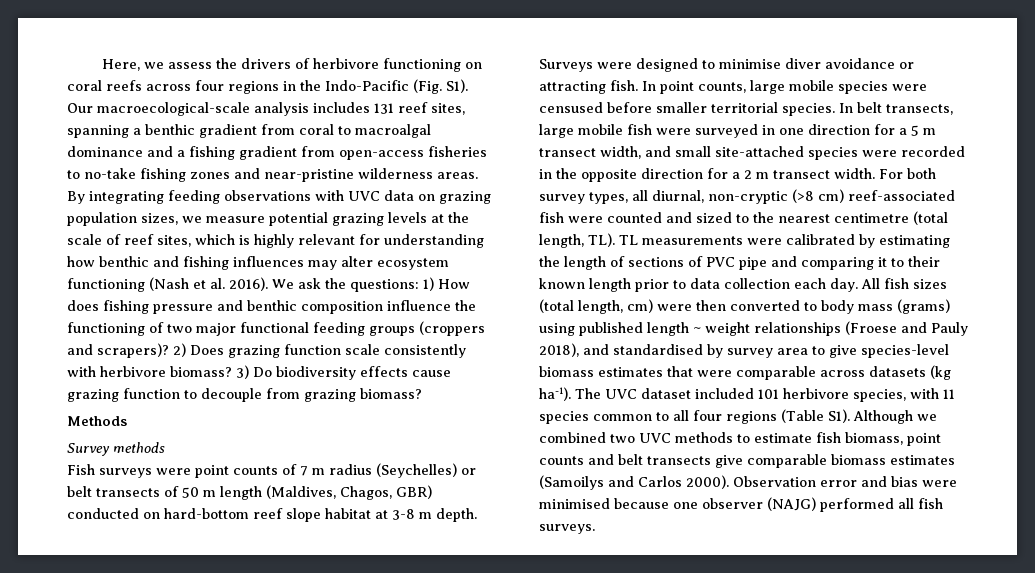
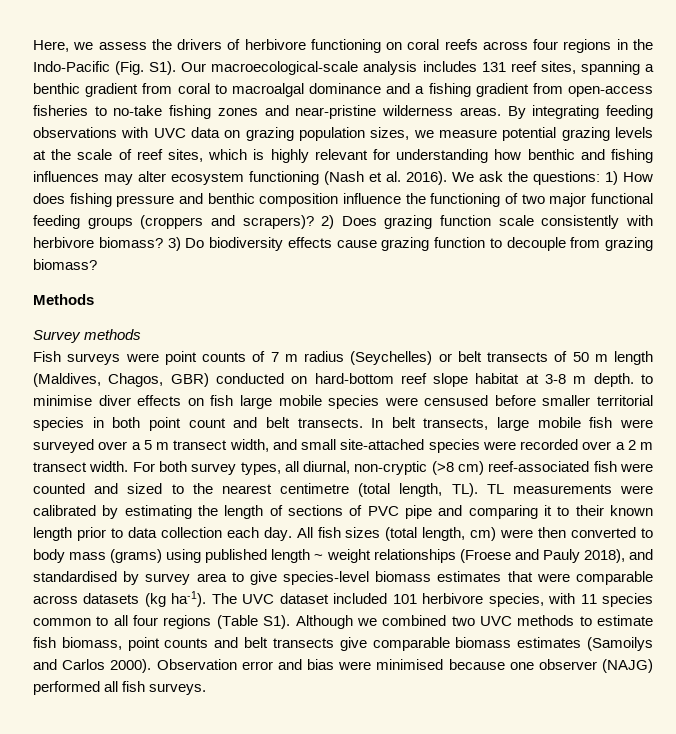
[539,58,914,72] [539,80,746,94] Surveys were designed to minimise diver avoidance or attracting fish. In point counts, -> [641,374,653,384] [33,395,234,406] to minimise diver effects on fish
[782,103,835,116] species. -> [33,417,363,431] species in both point count and belt transects.
[762,124,895,135] in one direction for -> [98,441,128,450] over
[539,168,728,182] in the opposite direction for -> [582,441,612,450] over

